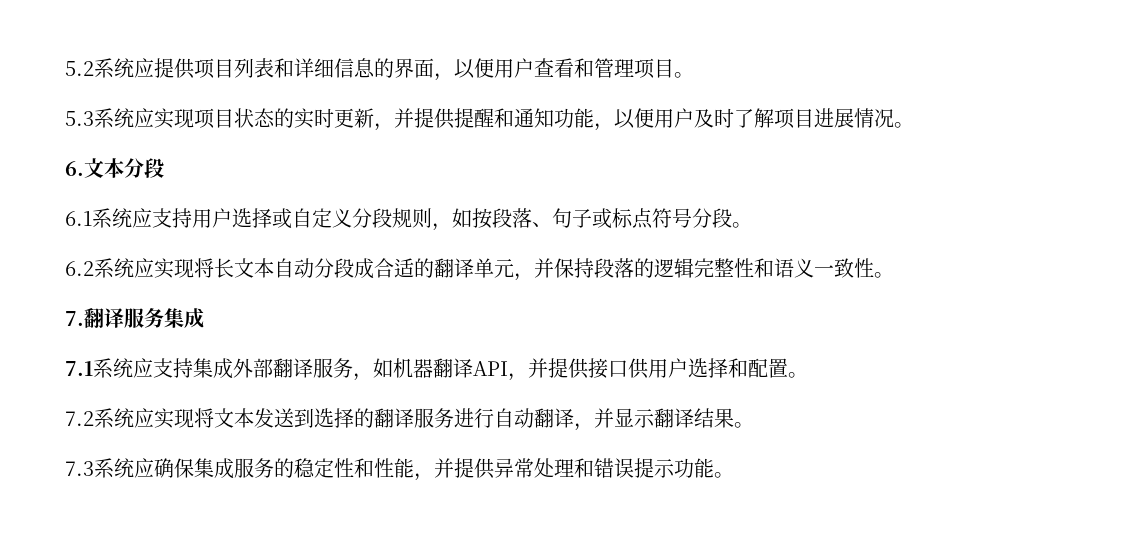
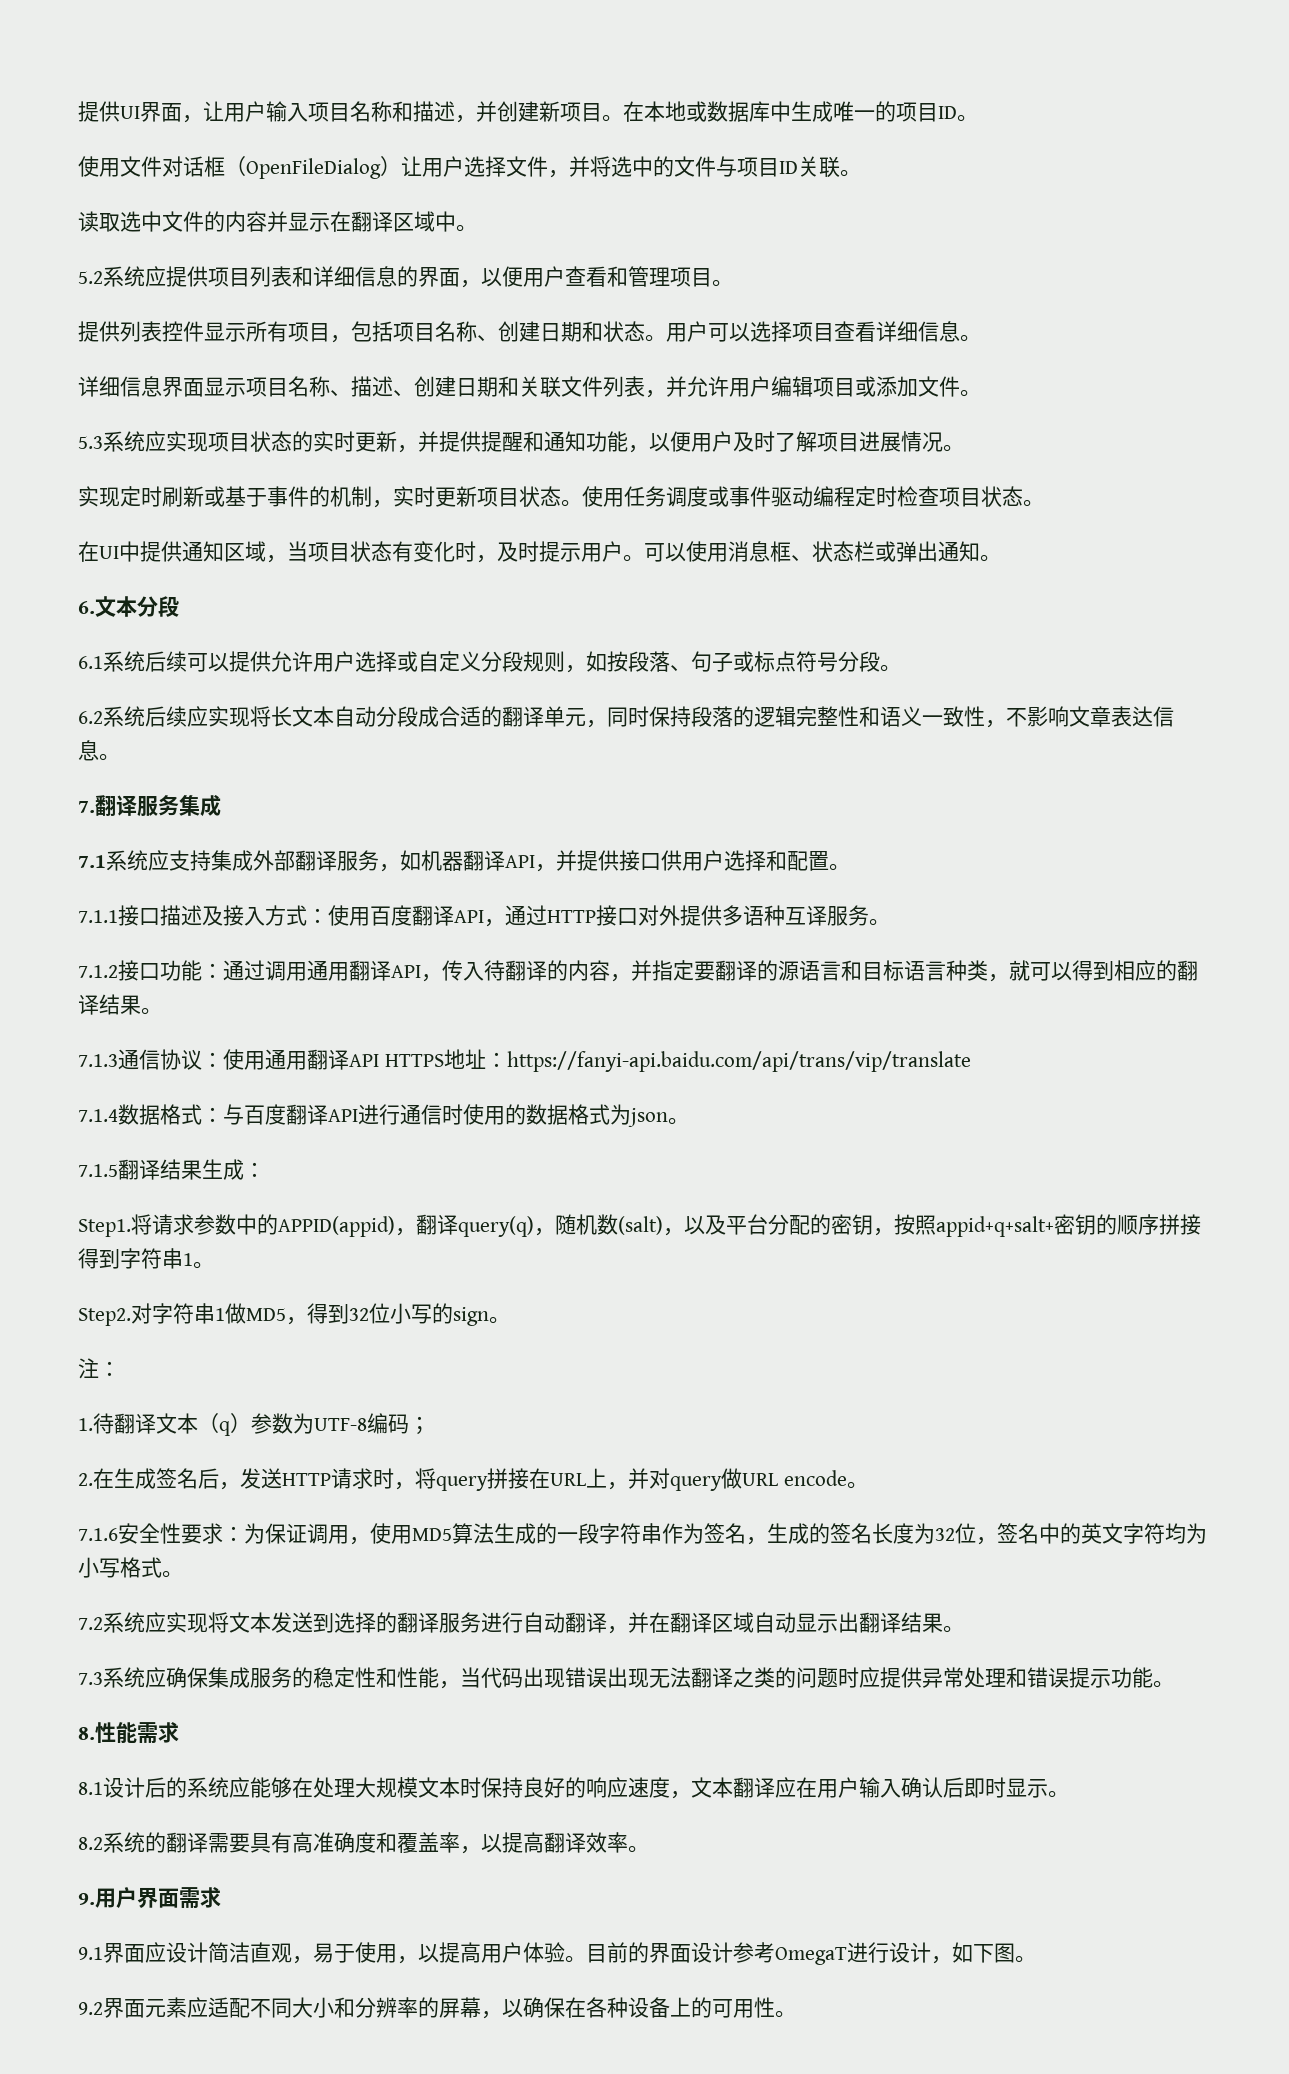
(65, 68) none -> [78,101,978,123] [78,156,861,179] [78,211,477,232] 提供UI界面，让用户输入项目名称和描述，并创建新项目。在本地或数据库中生成唯一的项目ID。 // 使用文件对话框（OpenFileDialog）让用户选择文件，并将选中的文件与项目ID关联。 // 读取选中文件的内容并显示在翻译区域中。 //
(694, 75) none -> [78,321,981,343] [78,376,981,398] // 提供列表控件显示所有项目，包括项目名称、创建日期和状态。用户可以选择项目查看详细信息。 // 详细信息界面显示项目名称、描述、创建日期和关联文件列表，并允许用户编辑项目或添加文件。
(914, 125) none -> [78,486,1044,508] [78,541,1001,563] // 实现定时刷新或基于事件的机制，实时更新项目状态。使用任务调度或事件驱动编程定时检查项目状态。 // 在UI中提供通知区域，当项目状态有变化时，及时提示用户。可以使用消息框、状态栏或弹出通知。
[132,208,192,228] 应支持 -> [145,651,313,672] 后续可以提供允许
(134, 268) none -> [145,706,187,727] 后续
[534,258,554,278] 并 -> [607,706,649,727] 同时
(874, 268) none -> [985,706,1174,728] [78,740,99,761] ，不影响文章表达信息
(808, 375) none -> [78,905,890,927] [78,960,1198,982] [78,994,162,1015] [78,1049,971,1072] [78,1104,689,1127] [78,1159,265,1180] [78,1214,1201,1237] [78,1248,214,1269] [78,1303,510,1326] [78,1358,120,1379] [78,1413,430,1436] [78,1468,868,1491] [78,1523,1207,1545] [78,1557,183,1578] // 7.1.1接口描述及接入方式：使用百度翻译API，通过HTTP接口对外提供多语种互译服务。 // 7.1.2接口功能：通过调用通用翻译API，传入待翻译的内容，并指定要翻译的源语言和目标语言种类，就可以得到相应的翻译结果。 // 7.1.3通信协议：使用通用翻译API HTTPS地址：https://fanyi-api.baidu.com/api/trans/vip/translate // 7.1.4数据格式：与百度翻译API进行通信时使用的数据格式为json。 // 7.1.5翻译结果生成： // Step1.将请求参数中的APPID(appid)，翻译query(q)，随机数(salt)，以及平台分配的密钥，按照appid+q+salt+密钥的顺序拼接得到字符串1。 // Step2.对字符串1做MD5，得到32位小写的sign。 // 注： // 1.待翻译文本（q）参数为UTF-8编码； // 2.在生成签名后，发送HTTP请求时，将query拼接在URL上，并对query做URL encode。 // 7.1.6安全性要求：为保证调用，使用MD5算法生成的一段字符串作为签名，生成的签名长度为32位，签名中的英文字符均为小写格式。
[614,408,655,428] 显示 -> [649,1612,859,1633] 在翻译区域自动显示出
[434,458,454,478] 并 -> [460,1667,880,1688] 当代码出现错误出现无法翻译之类的问题时应
(734, 475) none -> [78,1722,179,1743] [78,1777,1069,1799] [78,1832,649,1854] [78,1887,221,1909] [78,1942,1036,1965] [78,1997,796,2019] // 8.性能需求 // 8.1设计后的系统应能够在处理大规模文本时保持良好的响应速度，文本翻译应在用户输入确认后即时显示。 // 8.2系统的翻译需要具有高准确度和覆盖率，以提高翻译效率。 // 9.用户界面需求 // 9.1界面应设计简洁直观，易于使用，以提高用户体验。目前的界面设计参考OmegaT进行设计，如下图。 // 9.2界面元素应适配不同大小和分辨率的屏幕，以确保在各种设备上的可用性。

